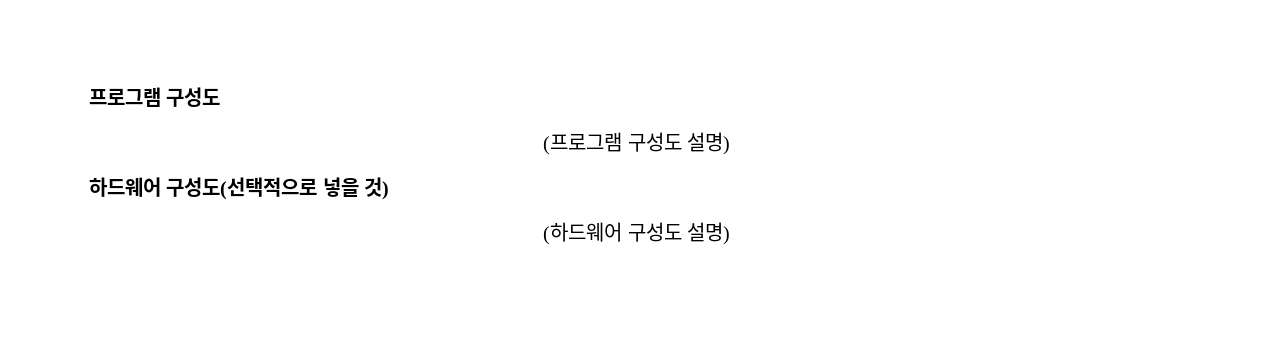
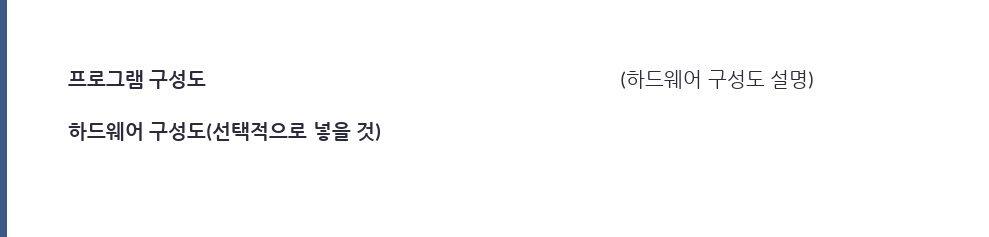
[543,132,730,155] // (프로그램 구성도 설명) -> (207, 79) none

